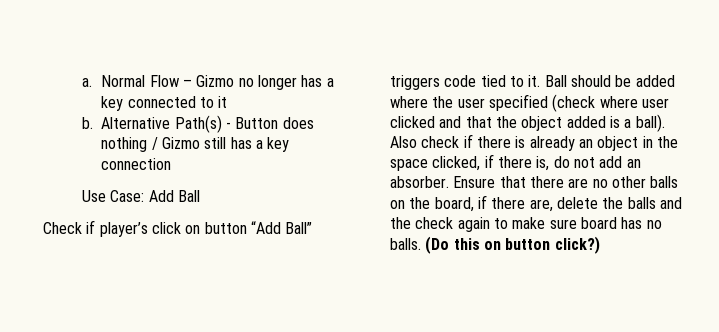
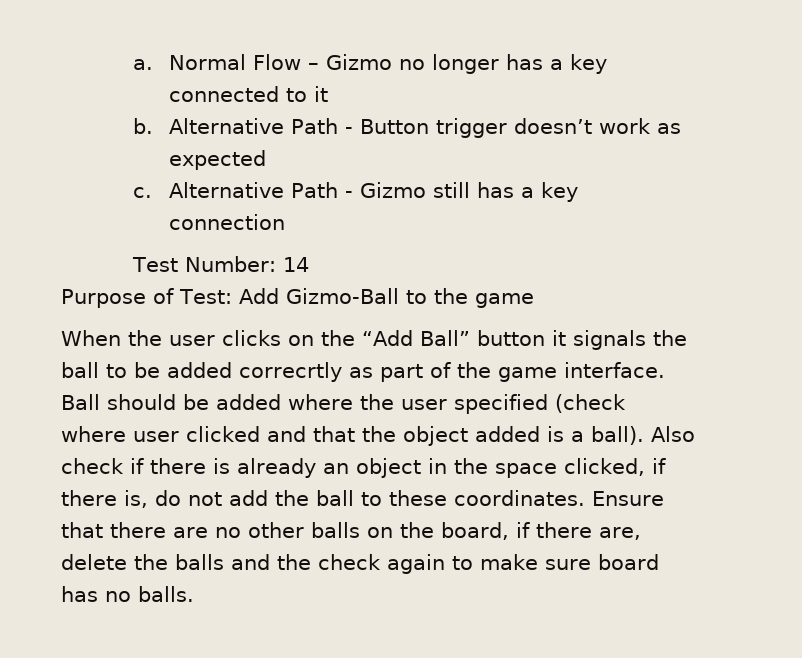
[174,115,222,133] Path(s) -> [290,118,338,134] Path
[282,117,314,129] [101,137,158,152] does nothing / -> [435,118,681,138] [168,150,266,170] [132,182,353,198] trigger doesn’t work as expected // c. Alternative Path -
[81,190,200,202] [43,220,313,237] [390,75,541,90] Use Case: Add Ball // Check if player’s click on button “Add Ball” triggers code tied to it. -> [131,256,309,272] [61,288,534,308] [61,330,687,350] [61,362,665,382] Test Number: 14 // Purpose of Test: Add Gizmo-Ball to the game // When the user clicks on the “Add Ball” button it signals the ball to be added correcrtly as part of the game interface.
[626,159,641,168] [390,176,449,188] an absorber. -> [275,490,585,506] the ball to these coordinates.
[425,236,600,254] (Do this on button click?) -> (194, 594) none

